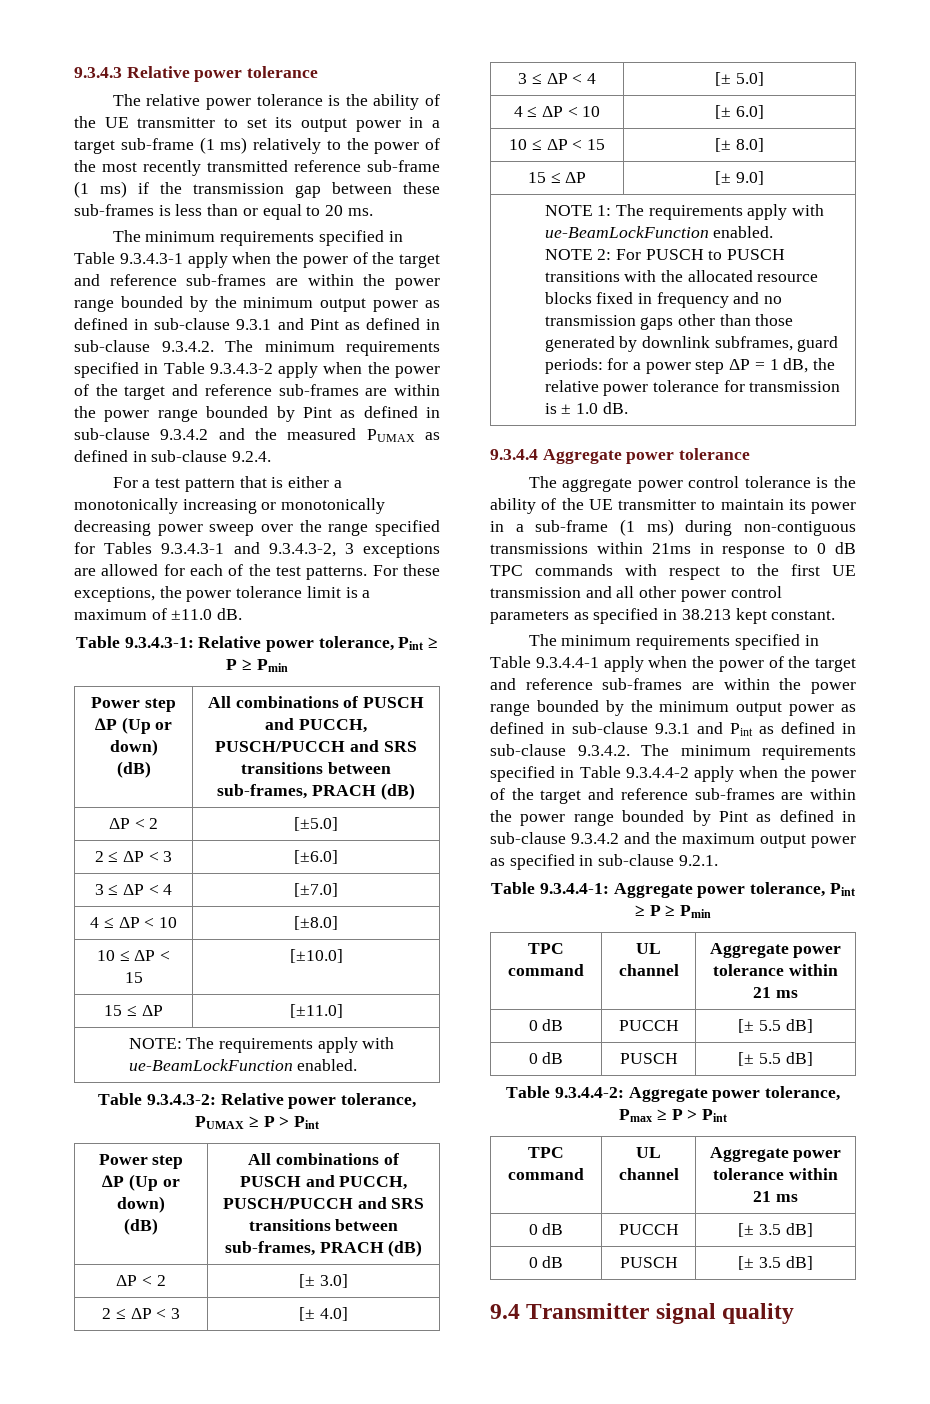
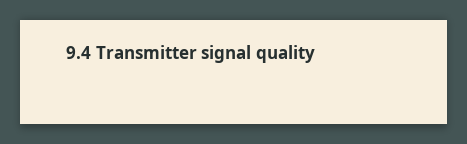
[74,66,319,82] [112,94,440,110] [74,116,441,132] [74,137,440,154] [74,160,440,176] [74,181,440,198] [74,204,373,220] [112,230,403,246] [74,252,440,268] [74,274,440,290] [74,296,440,312] [74,318,440,330] [74,340,440,356] [74,362,440,378] [74,384,440,400] [74,406,440,422] [74,428,440,442] [74,450,272,462] [112,476,342,492] [74,498,386,514] [74,520,440,536] [74,542,441,558] [74,564,440,580] [74,586,371,602] [74,608,243,620] [75,636,439,652] [226,659,288,672] [91,697,176,712] [94,717,173,734] [109,739,158,756] [116,761,151,778] [207,696,425,708] [265,718,367,733] [215,740,417,752] [241,762,391,774] [217,783,415,800] [108,818,159,829] [294,817,338,831] [94,851,173,862] [294,850,338,864] [94,884,173,895] [294,883,338,897] [90,917,177,928] [294,916,338,930] [96,950,171,961] [124,972,143,983] [289,949,343,963] [104,1005,163,1016] [289,1004,343,1018] [128,1037,395,1053] [128,1059,358,1071] [98,1093,416,1109] [195,1116,319,1129] [98,1154,184,1169] [102,1174,180,1191] [117,1196,165,1213] [124,1218,158,1235] [248,1153,399,1165] [239,1175,408,1190] [222,1197,425,1209] [248,1219,399,1231] [224,1240,423,1257] [116,1275,166,1286] [299,1274,348,1288] [102,1308,180,1319] [299,1307,348,1321] [518,73,596,84] [715,72,764,86] [513,106,601,117] [715,105,764,119] [509,139,605,150] [715,138,764,152] [527,172,587,183] [715,171,764,185] [544,204,825,220] [544,226,774,238] [544,249,786,260] [544,270,819,282] [544,292,783,308] [544,314,794,330] [544,336,839,352] [544,358,836,374] [544,380,841,396] [544,402,628,414] [490,448,751,464] [528,476,856,492] [490,498,856,514] [490,519,856,536] [490,542,856,558] [490,564,856,580] [490,586,782,602] [490,608,836,624] [528,634,819,650] [490,656,856,672] [490,678,856,694] [490,700,856,716] [490,722,856,736] [490,744,856,760] [490,766,856,782] [490,788,856,804] [490,810,856,826] [490,832,856,848] [490,854,718,870] [491,882,855,898] [634,905,712,918] [528,943,564,954] [508,964,584,976] [636,943,661,954] [618,964,679,976] [709,943,842,958] [713,964,838,976] [753,987,798,998] [528,1019,564,1031] [618,1020,679,1031] [738,1019,813,1033] [528,1052,564,1064] [619,1053,678,1064] [738,1052,813,1066] [506,1086,840,1102] [619,1109,727,1122] [528,1147,564,1158] [508,1168,584,1180] [636,1147,661,1158] [618,1168,679,1180] [709,1147,842,1162] [713,1168,838,1180] [753,1191,798,1202] [528,1223,564,1235] [618,1224,679,1235] [738,1223,813,1237] [528,1256,564,1268] [619,1257,678,1268] [738,1256,813,1270] 9.3.4.3 Relative power tolerance // The relative power tolerance is the ability of the UE transmitter to set its output power in a target sub-frame (1 ms) relatively to the power of the most recently transmitted reference sub-frame (1 ms) if the transmission gap between these sub-frames is less than or equal to 20 ms. // The minimum requirements specified in Table 9.3.4.3-1 apply when the power of the target and reference sub-frames are within the power range bounded by the minimum output power as defined in sub-clause 9.3.1 and Pint as defined in sub-clause 9.3.4.2. The minimum requirements specified in Table 9.3.4.3-2 apply when the power of the target and reference sub-frames are within the power range bounded by Pint as defined in sub-clause 9.3.4.2 and the measured PUMAX as defined in sub-clause 9.2.4. // For a test pattern that is either a monotonically increasing or monotonically decreasing power sweep over the range specified for Tables 9.3.4.3-1 and 9.3.4.3-2, 3 exceptions are allowed for each of the test patterns. For these exceptions, the power tolerance limit is a maximum of ±11.0 dB. // Table 9.3.4.3-1: Relative power tolerance, Pint ≥ P ≥ Pmin // Power step ∆P (Up or down) // (dB) | All combinations of PUSCH and PUCCH, PUSCH/PUCCH and SRS transitions between sub-frames, PRACH (dB) // ΔP < 2 | [±5.0] // 2 ≤ ΔP < 3 | [±6.0] // 3 ≤ ΔP < 4 | [±7.0] // 4 ≤ ΔP < 10 | [±8.0] // 10 ≤ ΔP < 15 | [±10.0] // 15 ≤ ΔP | [±11.0] // NOTE: The requirements apply with ue-BeamLockFunction enabled. // Table 9.3.4.3-2: Relative power tolerance, PUMAX ≥ P > Pint // Power step ∆P (Up or down) // (dB) | All combinations of PUSCH and PUCCH, PUSCH/PUCCH and SRS transitions between sub-frames, PRACH (dB) // ΔP < 2 | [± 3.0] // 2 ≤ ΔP < 3 | [± 4.0] // 3 ≤ ΔP < 4 | [± 5.0] // 4 ≤ ΔP < 10 | [± 6.0] // 10 ≤ ΔP < 15 | [± 8.0] // 15 ≤ ΔP | [± 9.0] // NOTE 1: The requirements apply with ue-BeamLockFunction enabled. // NOTE 2: For PUSCH to PUSCH transitions with the allocated resource blocks fixed in frequency and no transmission gaps other than those generated by downlink subframes, guard periods: for a power step ΔP = 1 dB, the relative power tolerance for transmission is ± 1.0 dB. // 9.3.4.4 Aggregate power tolerance // The aggregate power control tolerance is the ability of the UE transmitter to maintain its power in a sub-frame (1 ms) during non-contiguous transmissions within 21ms in response to 0 dB TPC commands with respect to the first UE transmission and all other power control parameters as specified in 38.213 kept constant. // The minimum requirements specified in Table 9.3.4.4-1 apply when the power of the target and reference sub-frames are within the power range bounded by the minimum output power as defined in sub-clause 9.3.1 and Pint as defined in sub-clause 9.3.4.2. The minimum requirements specified in Table 9.3.4.4-2 apply when the power of the target and reference sub-frames are within the power range bounded by Pint as defined in sub-clause 9.3.4.2 and the maximum output power as specified in sub-clause 9.2.1. // Table 9.3.4.4-1: Aggregate power tolerance, Pint ≥ P ≥ Pmin // TPC command | UL channel | Aggregate power tolerance within 21 ms // 0 dB | PUCCH | [± 5.5 dB] // 0 dB | PUSCH | [± 5.5 dB] // Table 9.3.4.4-2: Aggregate power tolerance, Pmax ≥ P > Pint // TPC command | UL channel | Aggregate power tolerance within 21 ms // 0 dB | PUCCH | [± 3.5 dB] // 0 dB | PUSCH | [± 3.5 dB] // -> (66, 52) none

